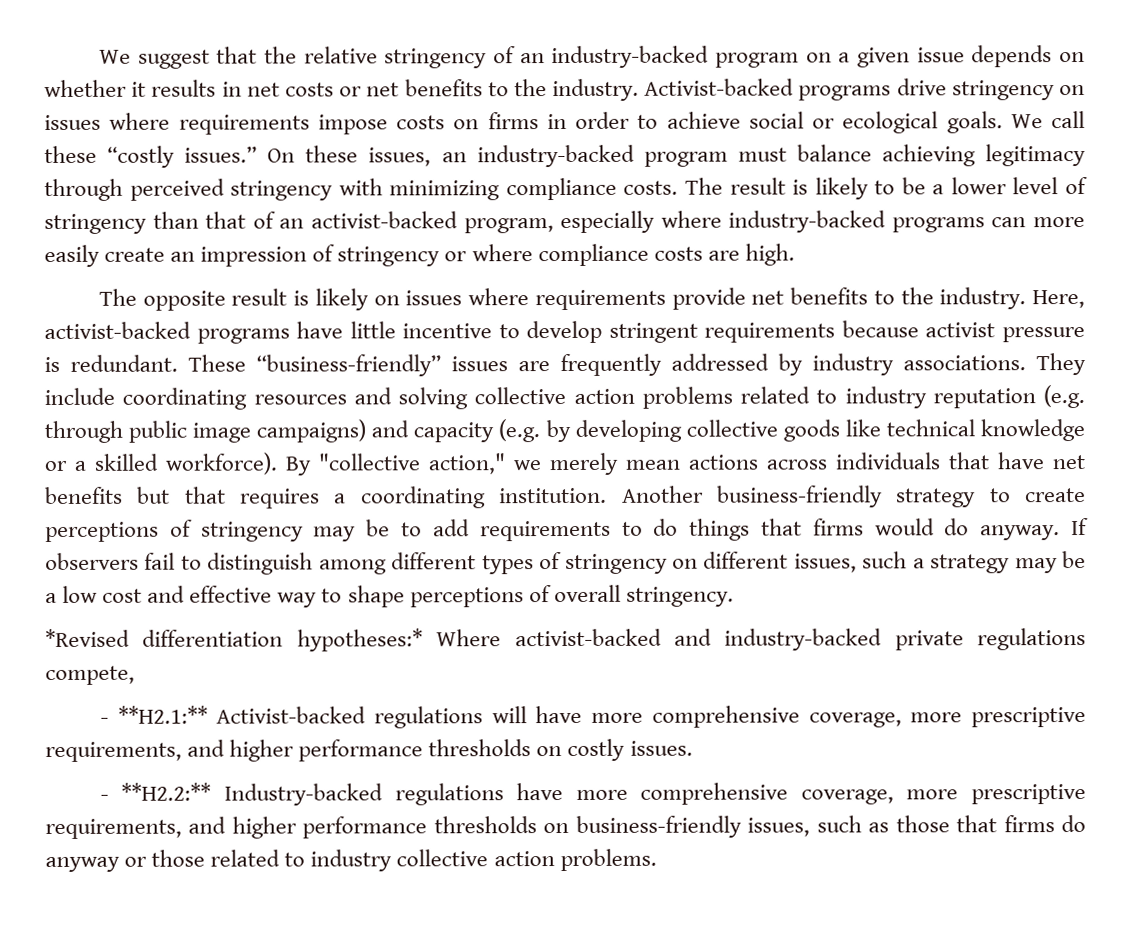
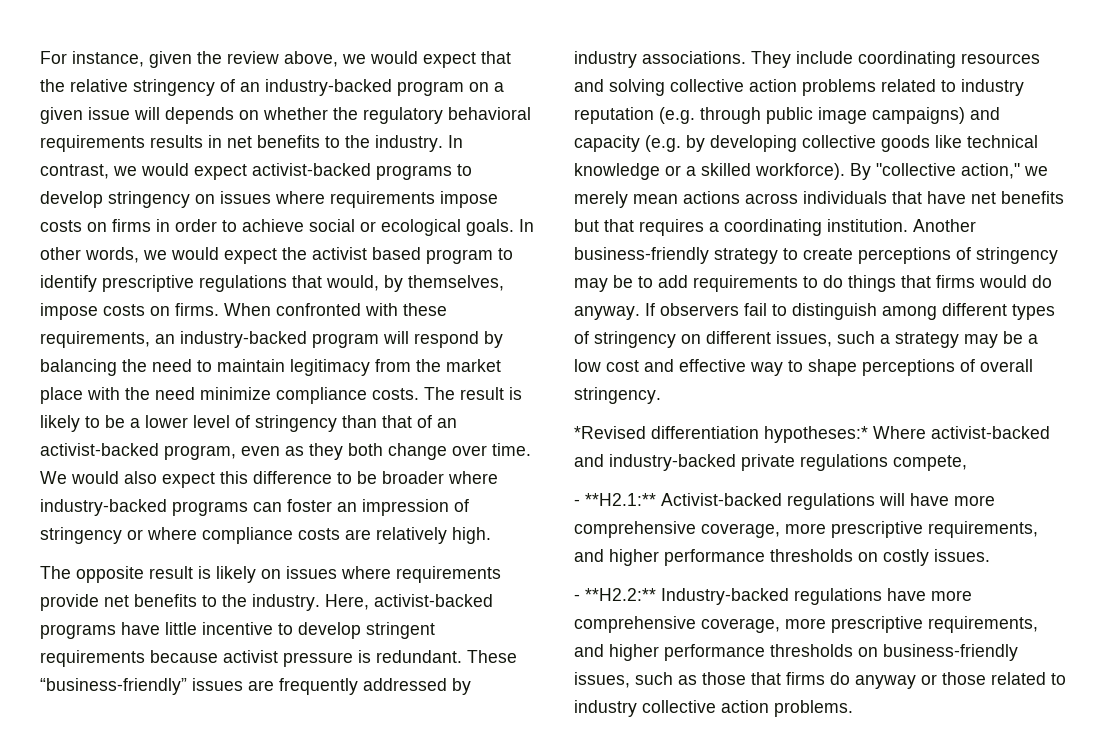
[98,49,210,69] We suggest -> [40,51,476,68] For instance, given the review above, we would expect
(965, 55) none -> [134,107,160,120] will
[131,78,947,102] it results in net costs or net benefits to the industry. Activist-backed programs drive -> [333,107,531,124] [40,135,463,152] [40,163,472,180] [40,191,103,208] the regulatory behavioral requirements results in net benefits to the industry. In contrast, we would expect activist-backed programs to develop
[1010,111,1085,129] [44,144,1086,168] [44,178,501,201] We call these “costly issues.” On these issues, an industry-backed program must balance achieving legitimacy through perceived stringency with minimizing -> [519,219,534,232] [40,247,513,264] [40,275,504,292] [40,303,447,320] [40,331,503,348] [40,359,501,376] [40,387,271,404] In other words, we would expect the activist based program to identify prescriptive regulations that would, by themselves, impose costs on firms. When confronted with these requirements, an industry-backed program will respond by balancing the need to maintain legitimacy from the market place with the need minimize
[560,210,656,234] especially -> [241,443,531,460] [40,471,444,488] even as they both change over time. We would also expect this difference to be broader
[1033,217,1086,228] [44,244,166,267] more easily create -> [287,499,332,512] foster
(740, 255) none -> [376,527,447,544] relatively

